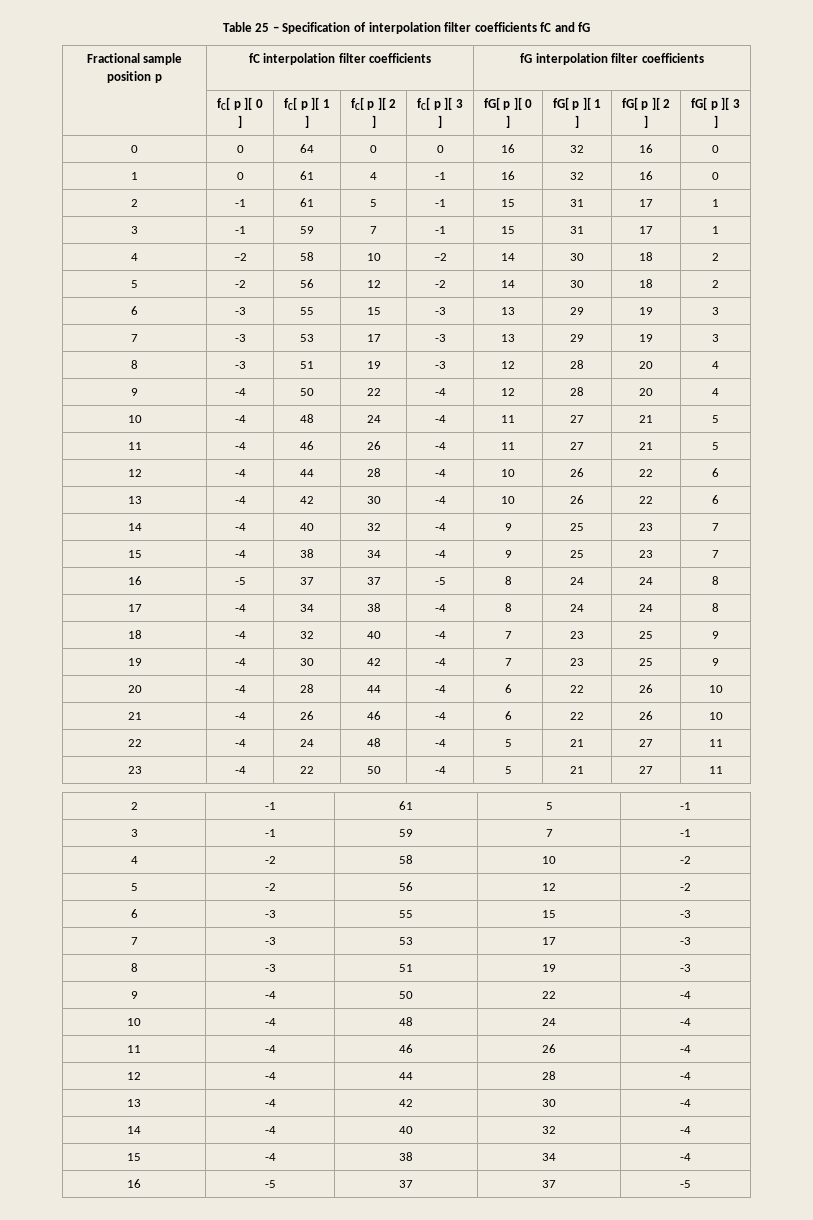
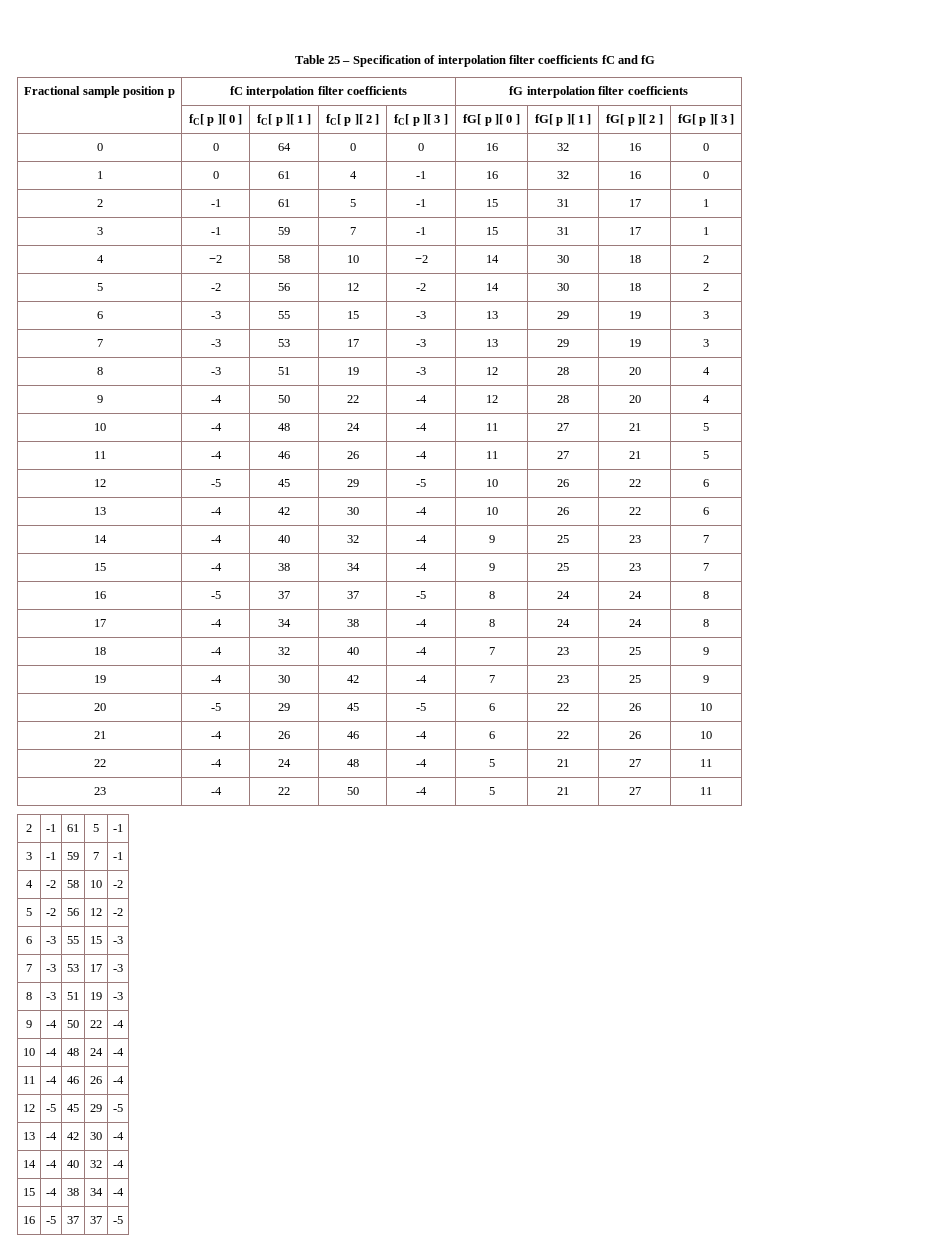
[234,469,246,477] [300,469,314,477] [366,468,381,477] [434,469,446,477] -4 | 44 | 28 | -4 -> [210,479,221,487] [278,479,290,487] [346,479,359,487] [416,479,426,487] -5 | 45 | 29 | -5
[234,685,246,693] [300,684,314,693] [366,685,381,693] [434,685,446,693] -4 | 28 | 44 | -4 -> [210,703,221,711] [278,703,290,711] [346,703,359,711] [416,703,426,711] -5 | 29 | 45 | -5
[264,1072,276,1080] [399,1072,413,1080] [542,1071,556,1080] [680,1072,691,1080] -4 | 44 | 28 | -4 -> [46,1104,56,1112] [67,1104,79,1112] [90,1104,102,1112] [113,1104,123,1112] -5 | 45 | 29 | -5

